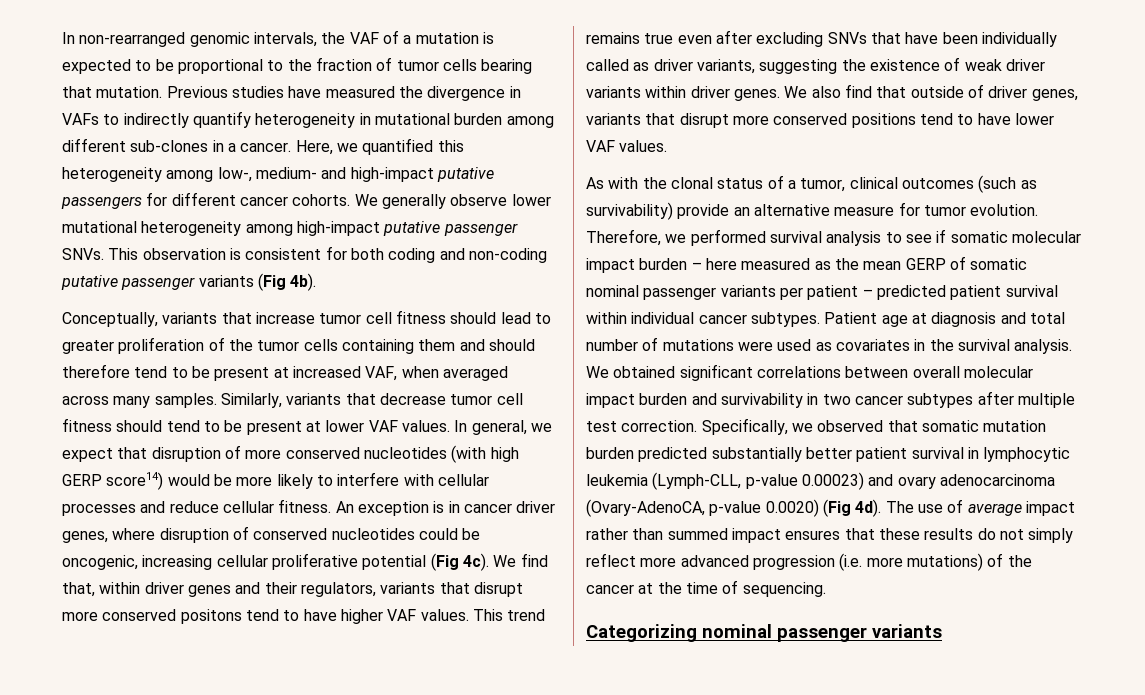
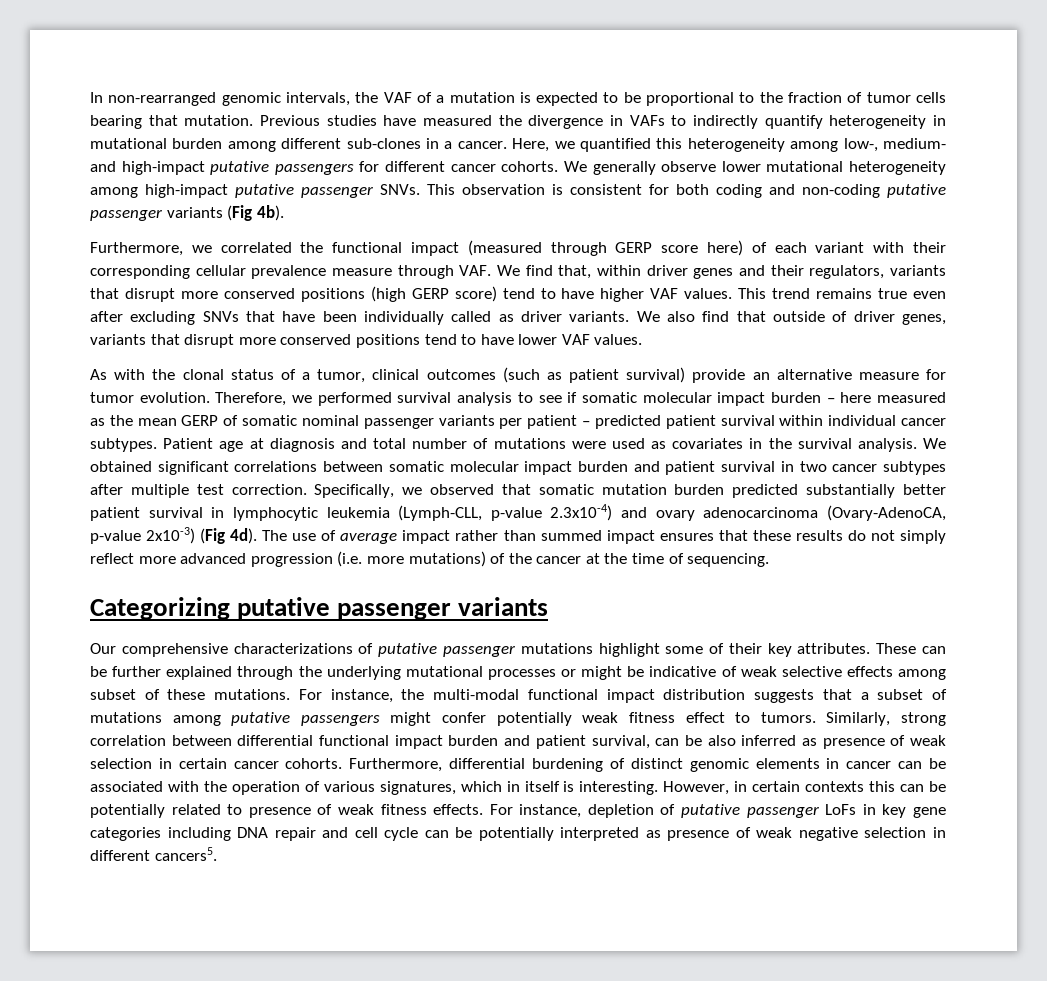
[62,310,551,327] [62,337,535,354] [62,364,508,381] [62,393,523,408] [62,418,552,435] [62,445,519,463] [62,472,489,490] [62,499,556,516] [62,526,481,543] [62,553,489,571] Conceptually, variants that increase tumor cell fitness should lead to greater proliferation of the tumor cells containing them and should therefore tend to be present at increased VAF, when averaged across many samples. Similarly, variants that decrease tumor cell fitness should tend to be present at lower VAF values. In general, we expect that disruption of more conserved nucleotides (with high GERP score14) would be more likely to interfere with cellular processes and reduce cellular fitness. An exception is in cancer driver genes, where disruption of conserved nucleotides could be oncogenic, increasing cellular proliferative potential (Fig 4c). -> [90,240,946,256] [90,265,492,279] Furthermore, we correlated the functional impact (measured through GERP score here) of each variant with their corresponding cellular prevalence measure through VAF.
[180,609,242,624] positons -> [300,286,497,302] positions (high GERP score)
[696,57,1045,74] [586,86,780,101] variants, suggesting the existence of weak driver variants within driver genes. -> [569,311,630,322] variants.
[586,202,673,220] survivability) -> [569,367,686,383] patient survival)
[912,366,960,378] overall -> [388,461,444,472] somatic
[720,393,803,408] survivability -> [665,461,776,475] patient survival
[801,472,864,490] 0.00023) -> [550,504,613,521] 2.3x10-4)
[765,499,819,517] 0.0020) -> [146,527,196,544] 2x10-3)
[702,624,942,642] nominal passenger variants -> [237,597,549,620] [90,643,947,657] [90,666,946,680] [90,689,948,703] [90,712,946,726] [90,735,946,749] [90,758,946,772] [90,781,947,795] [90,804,947,818] [90,827,946,841] [90,847,217,861] putative passenger variants // Our comprehensive characterizations of putative passenger mutations highlight some of their key attributes. These can be further explained through the underlying mutational processes or might be indicative of weak selective effects among subset of these mutations. For instance, the multi-modal functional impact distribution suggests that a subset of mutations among putative passengers might confer potentially weak fitness effect to tumors. Similarly, strong correlation between differential functional impact burden and patient survival, can be also inferred as presence of weak selection in certain cancer cohorts. Furthermore, differential burdening of distinct genomic elements in cancer can be associated with the operation of various signatures, which in itself is interesting. However, in certain contexts this can be potentially related to presence of weak fitness effects. For instance, depletion of putative passenger LoFs in key gene categories including DNA repair and cell cycle can be potentially interpreted as presence of weak negative selection in different cancers5.

